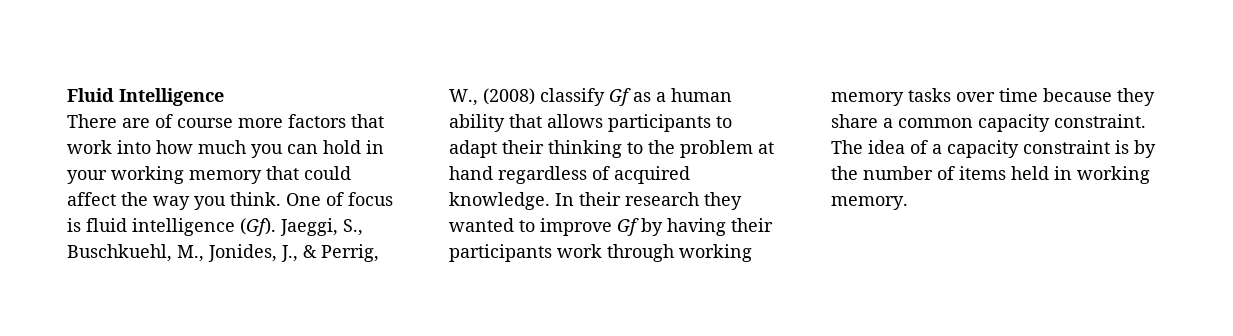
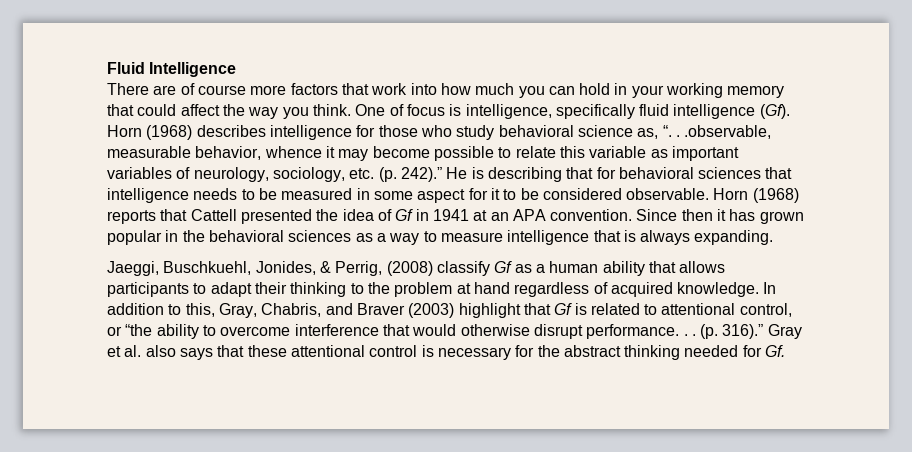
(81, 225) none -> [465,104,635,119] intelligence, specifically
[280,218,363,236] [67,244,298,262] Jaeggi, S., Buschkuehl, M., Jonides, J., -> [107,125,772,140] [107,146,739,161] [107,167,793,182] [107,188,799,203] [107,209,804,224] [107,230,774,245] [107,261,316,276] Horn (1968) describes intelligence for those who study behavioral science as, “. . .observable, measurable behavior, whence it may become possible to relate this variable as important variables of neurology, sociology, etc. (p. 242).” He is describing that for behavioral sciences that intelligence needs to be measured in some aspect for it to be considered observable. Horn (1968) reports that Cattell presented the idea of Gf in 1941 at an APA convention. Since then it has grown popular in the behavioral sciences as a way to measure intelligence that is always expanding. // Jaeggi, Buschkuehl, Jonides,
[449,89,478,106] W., -> (383, 268) none
[579,192,742,210] [449,218,773,236] [449,244,752,262] [831,88,1155,106] [831,114,1146,132] [831,140,1156,158] [831,166,1150,184] [831,196,908,210] their research they wanted to improve Gf by having their participants work through working memory tasks over time because they share a common capacity constraint. The idea of a capacity constraint is by the number of items held in working memory. -> [107,303,792,318] [107,324,802,339] [107,345,786,360] addition to this, Gray, Chabris, and Braver (2003) highlight that Gf is related to attentional control, or “the ability to overcome interference that would otherwise disrupt performance. . . (p. 316).” Gray et al. also says that these attentional control is necessary for the abstract thinking needed for Gf.

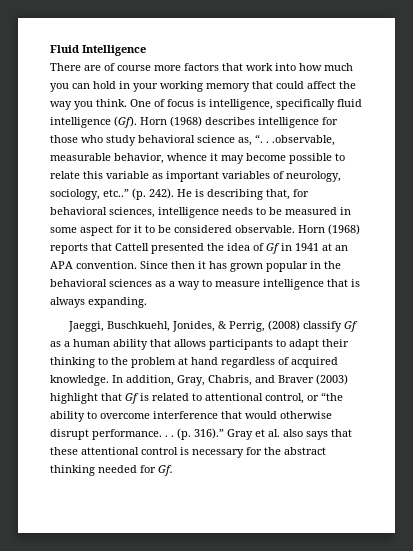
[349,167,442,182] etc. (p. 242).” -> [103,188,174,200] etc..” (p. 242).
[566,167,594,179] that -> [266,189,290,200] that,
[698,167,793,179] sciences that -> [109,207,155,218] sciences,
[107,303,215,317] addition to this, -> [126,375,174,386] addition,

